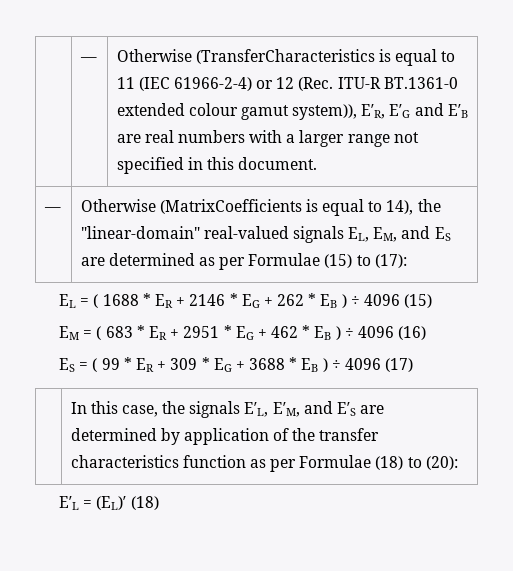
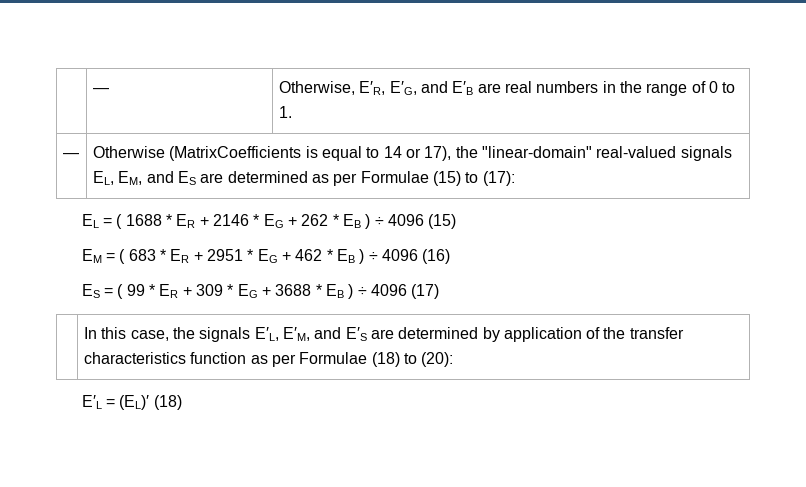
[79,57,97,62] [116,49,456,66] [116,77,458,91] [116,103,411,120] | — | Otherwise (TransferCharacteristics is equal to 11 (IEC 61966-2-4) or 12 (Rec. ITU-R BT.1361-0 extended colour gamut system)), E′R, E′G -> [92,88,109,93] [278,81,417,95] | — | Otherwise, E′R, E′G,
[249,130,419,147] [116,157,318,174] with a larger range not specified in this document. -> [602,81,736,96] [278,106,292,118] in the range of 0 to 1.
[386,200,414,215] 14), -> [383,146,452,161] 14 or 17),

